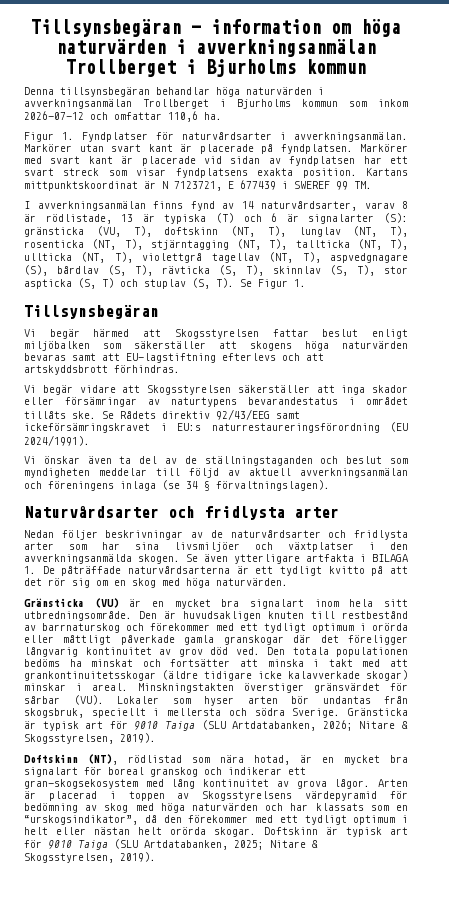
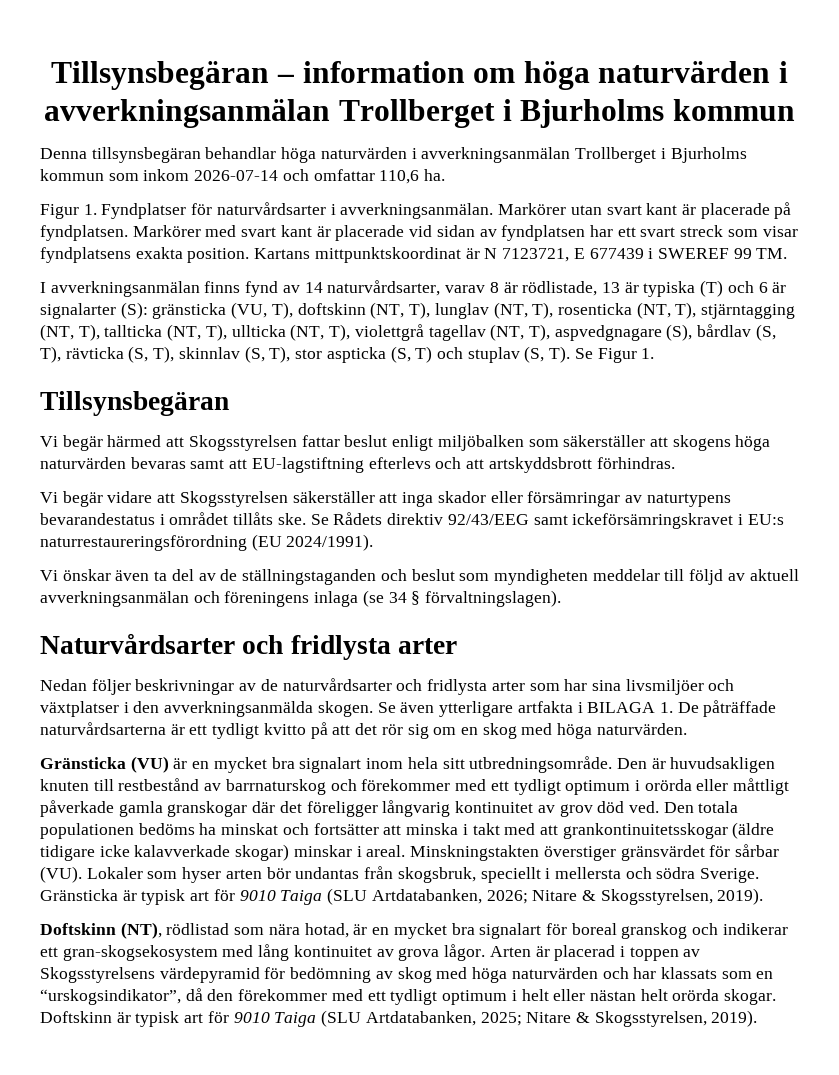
[24,111,84,120] 2026-07-12 -> [194,170,279,181] 2026-07-14

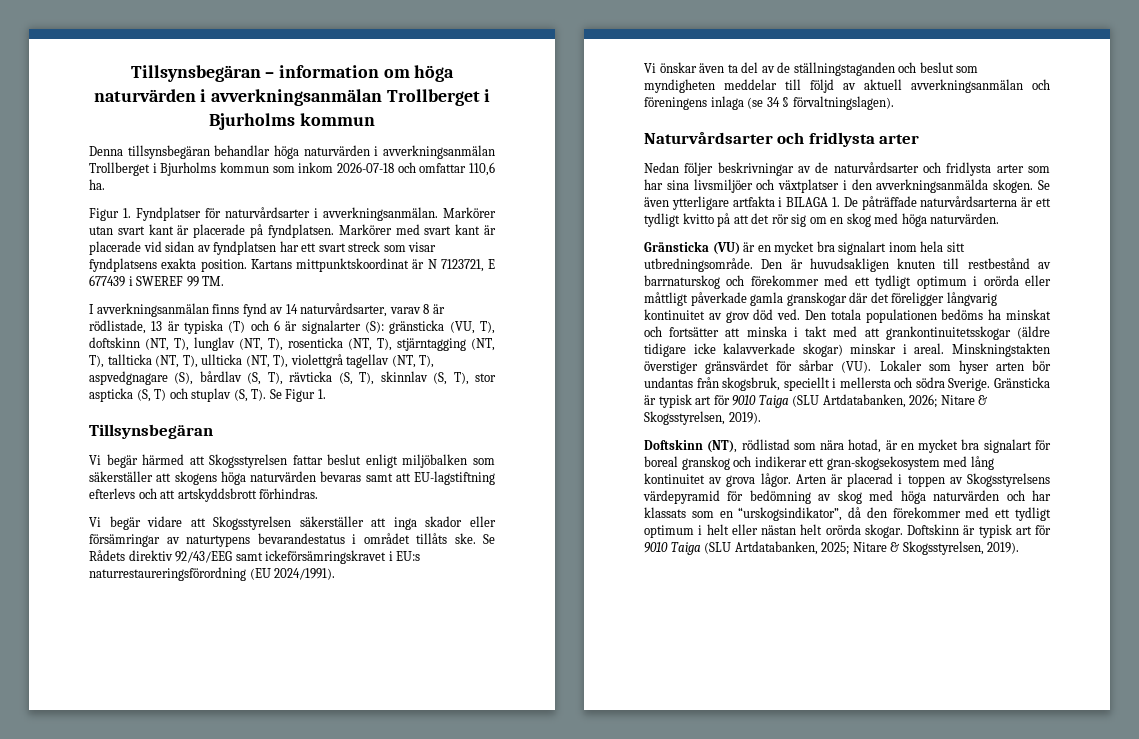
[194,170,279,181] 2026-07-14 -> [337,162,394,173] 2026-07-18

